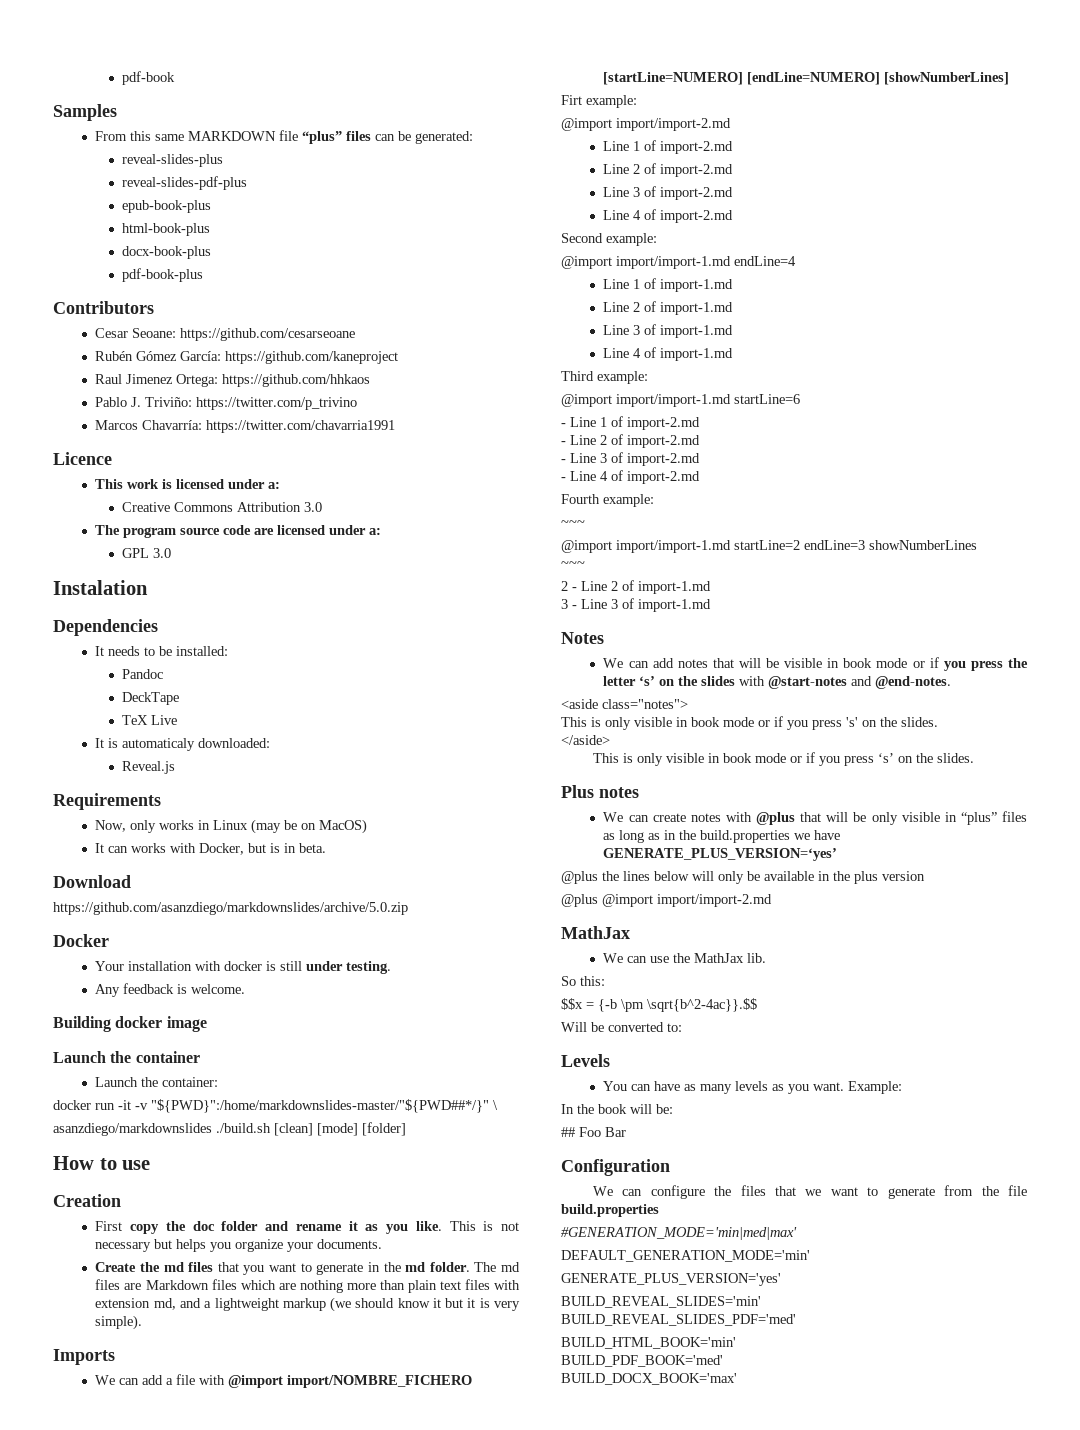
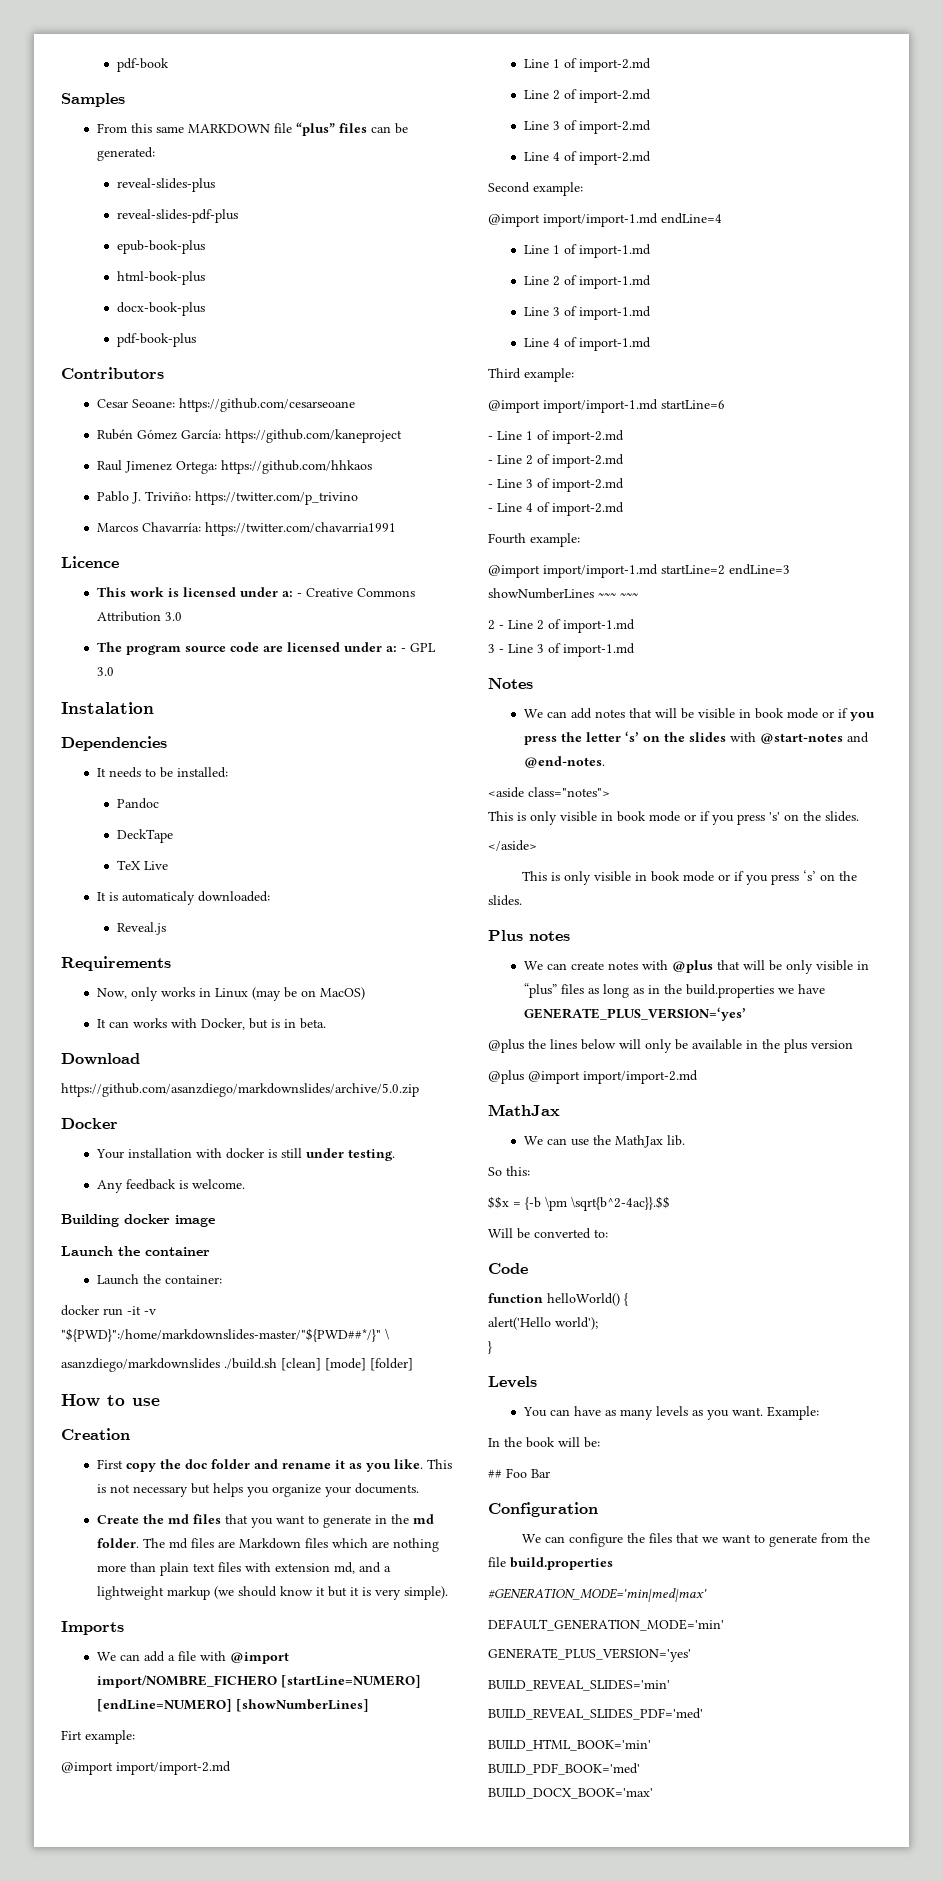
(281, 485) // -> [296,593,302,597] -
(382, 531) // -> [400,648,406,652] -
[561,520,585,527] // ~~~ -> (580, 540) none
(977, 545) // -> [598,593,616,598] ~~~
(682, 1027) none -> [488,1263,528,1274] [488,1293,628,1306] [488,1317,598,1330] [488,1341,492,1354] // Code // function helloWorld() { // alert('Hello world'); // }

